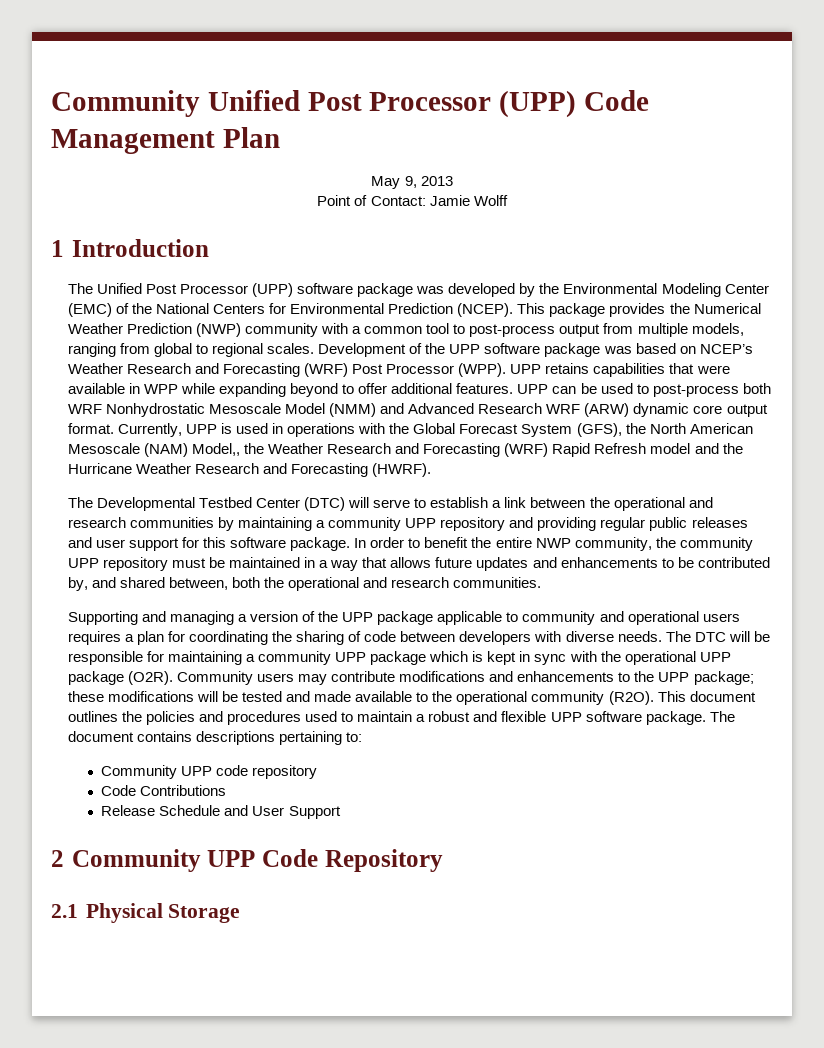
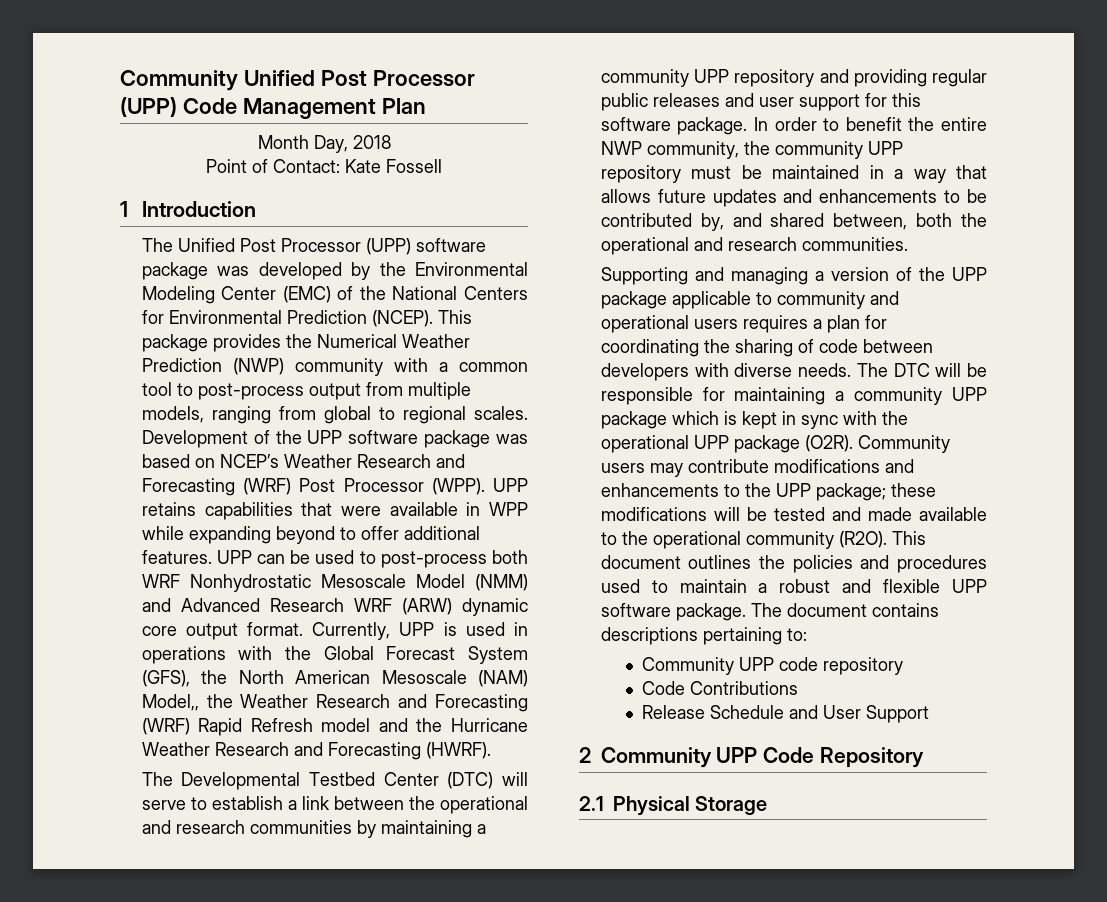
[371,176,453,189] May 9, 2013 -> [257,135,391,153] Month Day, 2018
[429,195,508,206] Jamie Wolff -> [345,159,442,173] Kate Fossell

